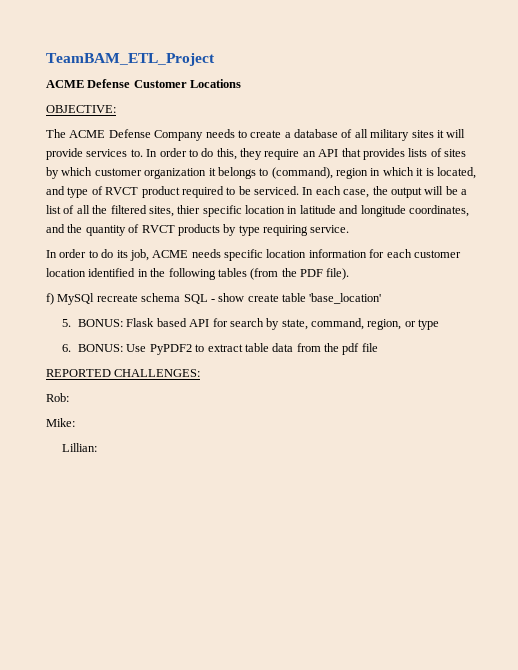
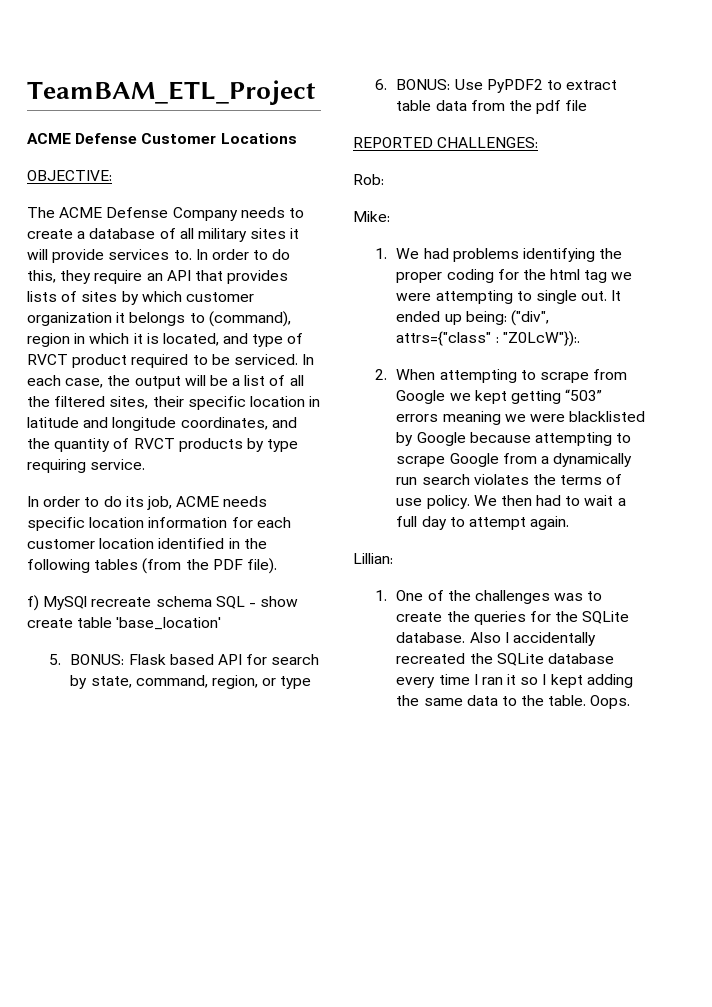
[177,205,201,214] thier -> [152,396,184,407] their
[62,443,98,452] Lillian: -> [374,248,623,262] [396,269,633,283] [396,290,622,304] [396,310,549,326] [396,331,580,347] [374,369,628,383] [396,389,603,404] [396,411,646,425] [396,432,632,446] [396,453,633,467] [396,474,623,485] [396,495,626,509] [396,516,570,530] [353,553,393,564] [374,590,603,604] [396,611,630,625] [396,632,596,646] [396,653,614,666] [396,674,633,688] [396,695,631,709] 1. We had problems identifying the proper coding for the html tag we were attempting to single out. It ended up being: ("div", attrs={"class" : "Z0LcW"}):. // 2. When attempting to scrape from Google we kept getting “503” errors meaning we were blacklisted by Google because attempting to scrape Google from a dynamically run search violates the terms of use policy. We then had to wait a full day to attempt again. // Lillian: // 1. One of the challenges was to create the queries for the SQLite database. Also I accidentally recreated the SQLite database every time I ran it so I kept adding the same data to the table. Oops.

